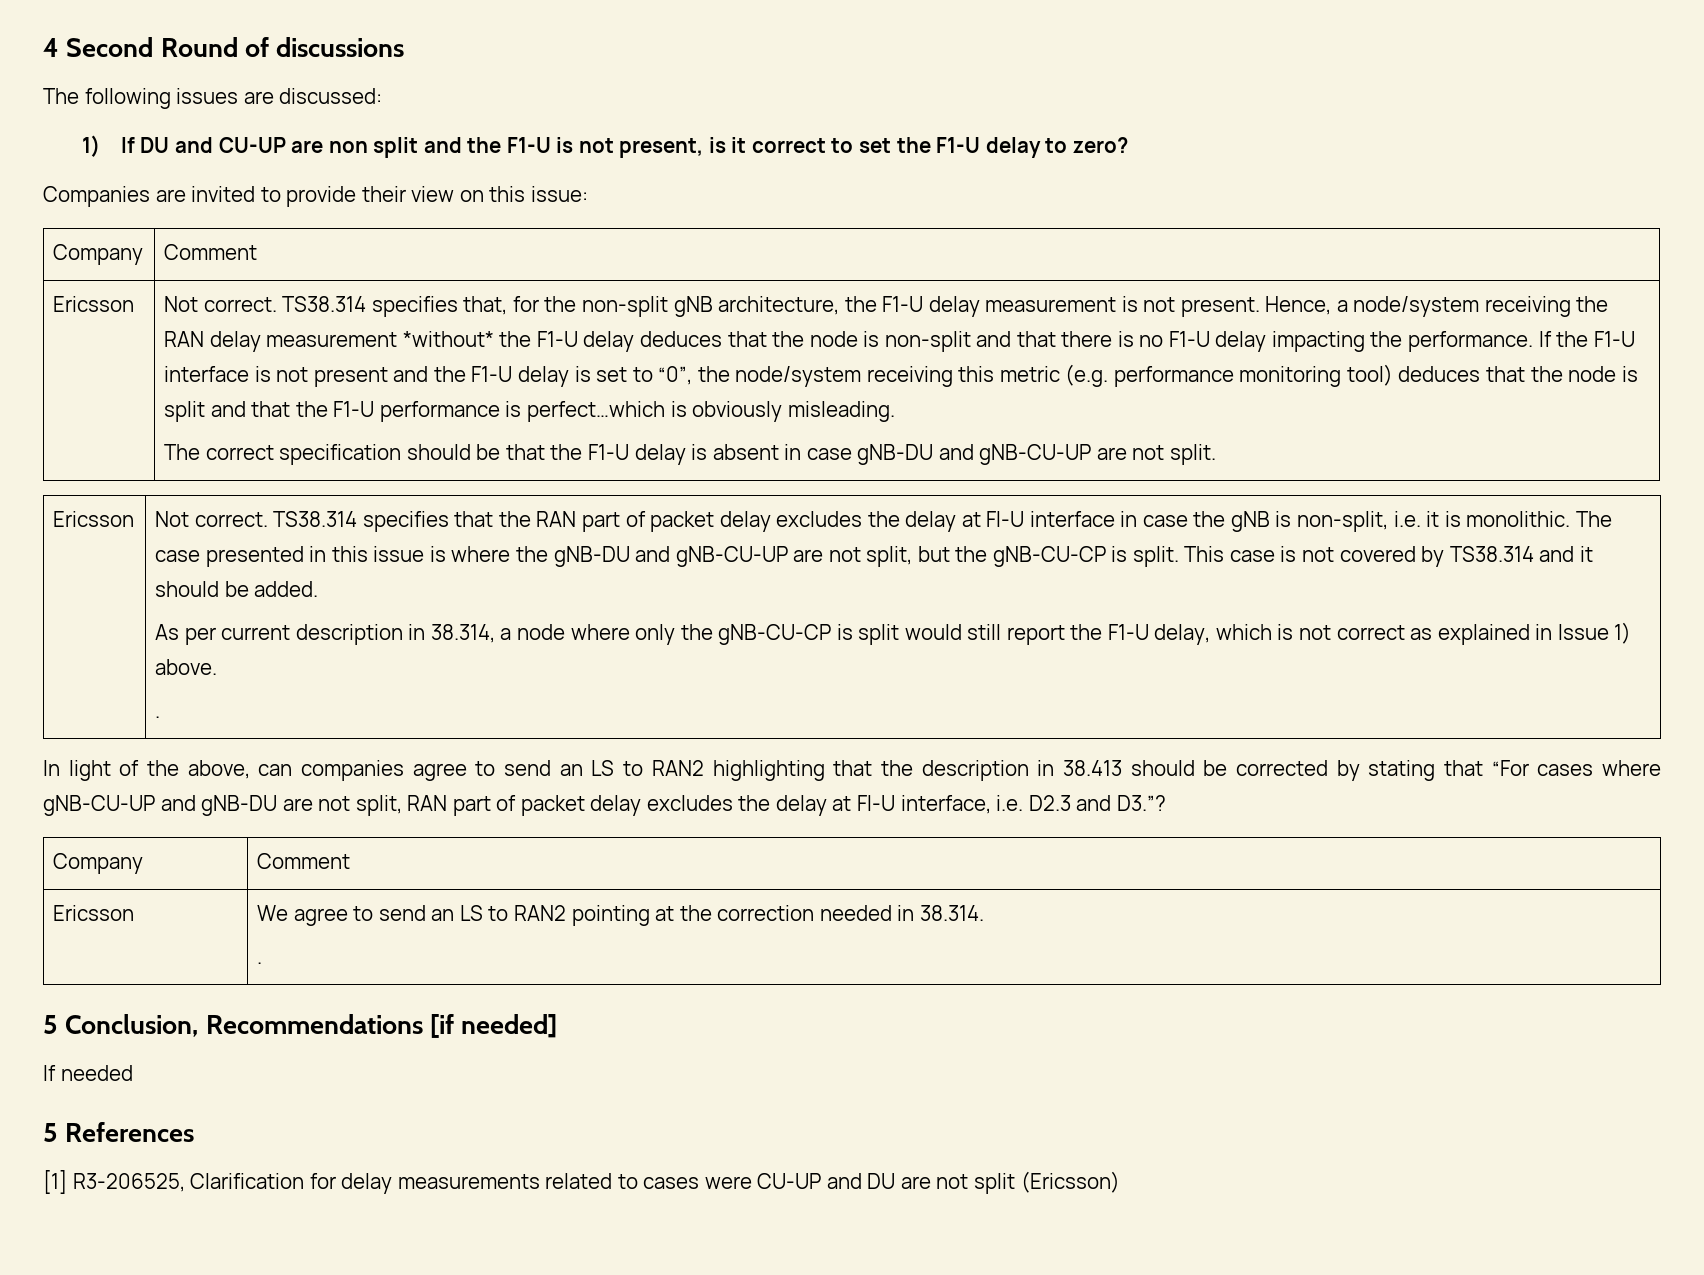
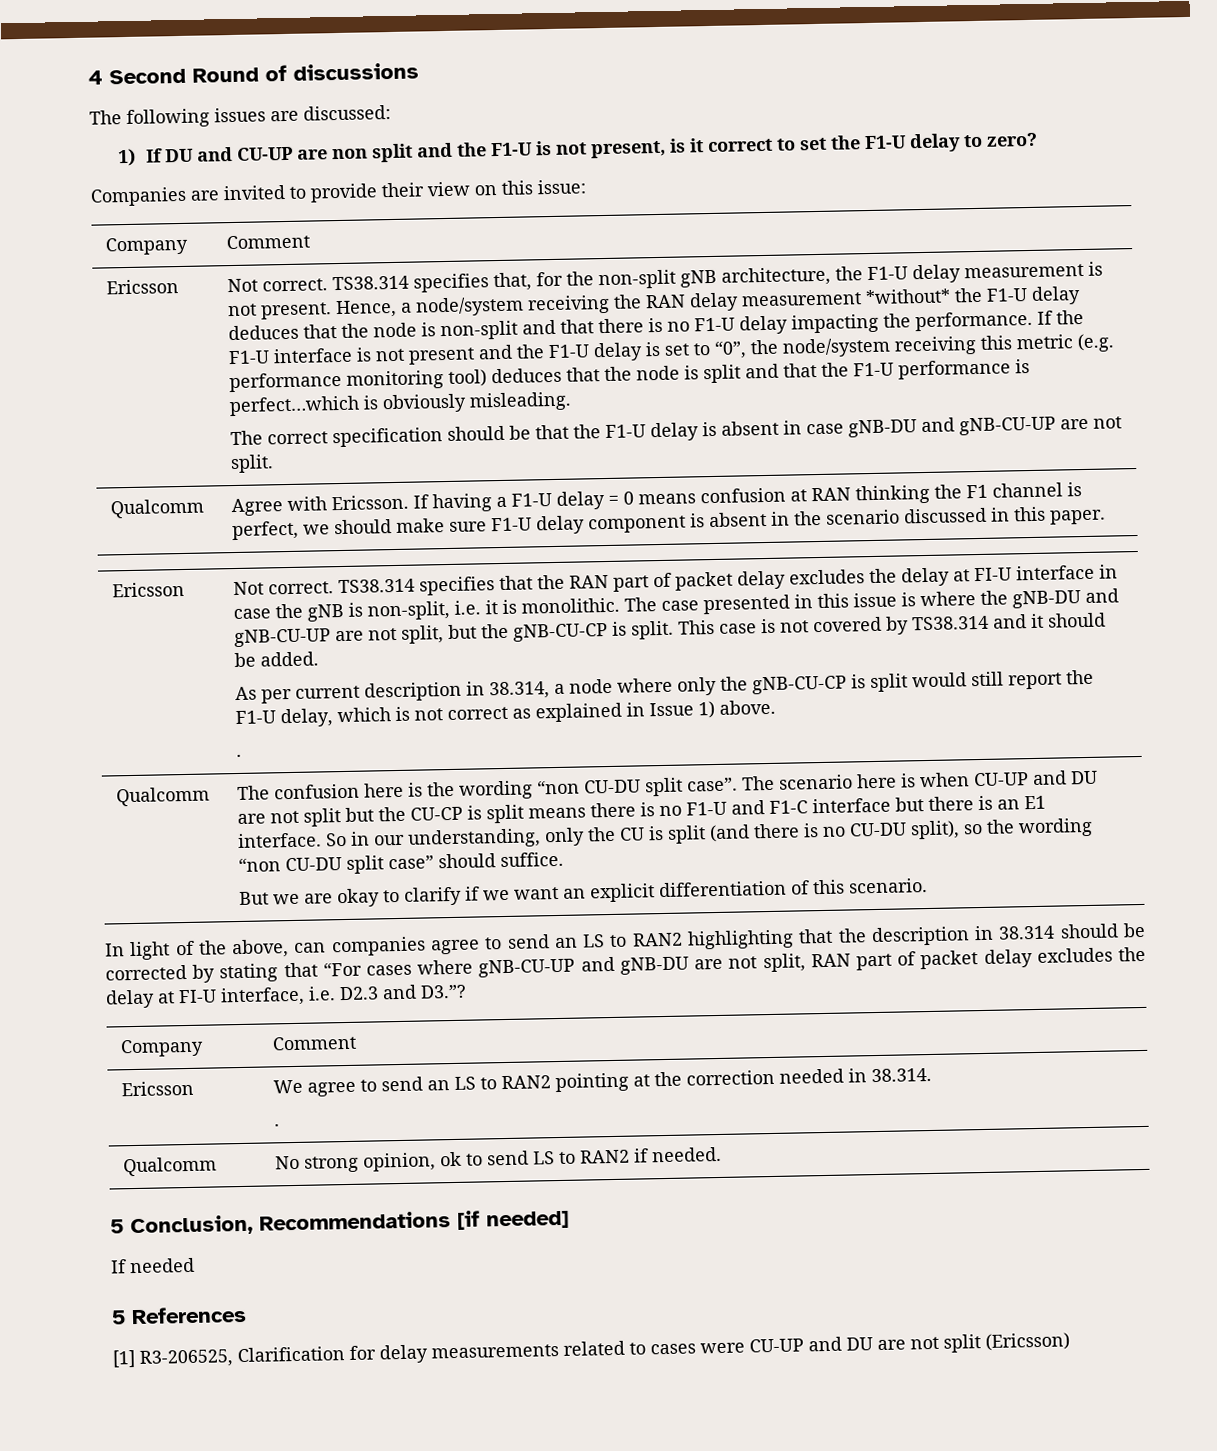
(1216, 454) none -> [109,498,204,519] [230,482,1082,517] [231,506,1106,541] // Qualcomm | Agree with Ericsson. If having a F1-U delay = 0 means confusion at RAN thinking the F1 channel is perfect, we should make sure F1-U delay component is absent in the scenario discussed in this paper.
(161, 717) none -> [115,786,210,807] [236,770,1098,801] [236,795,1046,827] [236,817,1093,849] [237,851,564,874] [238,878,928,908] // Qualcomm | The confusion here is the wording “non CU-DU split case”. The scenario here is when CU-UP and DU are not split but the CU-CP is split means there is no F1-U and F1-C interface but there is an E1 interface. So in our understanding, only the CU is split (and there is no CU-DU split), so the wording “non CU-DU split case” should suffice. // But we are okay to clarify if we want an explicit differentiation of this scenario.
[1062,760,1122,776] 38.413 -> [998,925,1056,940] 38.314
(263, 963) none -> [122,1156,217,1177] [274,1146,722,1173] // Qualcomm | No strong opinion, ok to send LS to RAN2 if needed.

